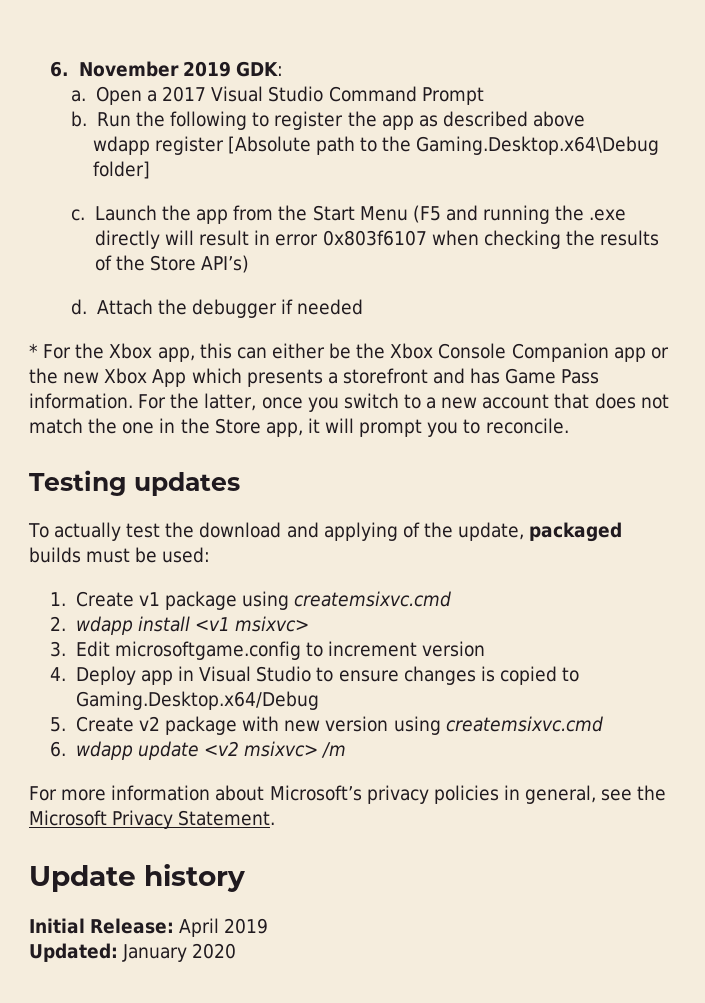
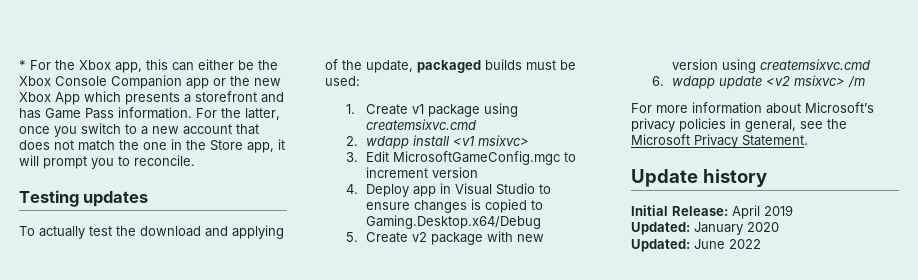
[50,61,283,77] [71,86,484,105] [71,111,586,130] [92,136,660,155] [92,161,150,179] [71,205,627,224] [94,230,660,249] [94,255,250,273] [71,299,364,318] 6. November 2019 GDK: // a. Open a 2017 Visual Studio Command Prompt // b. Run the following to register the app as described above // wdapp register [Absolute path to the Gaming.Desktop.x64\Debug folder] // c. Launch the app from the Start Menu (F5 and running the .exe directly will result in error 0x803f6107 when checking the results of the Store API’s) // d. Attach the debugger if needed // -> (19, 65) none
[114,641,301,660] microsoftgame.config -> [393,151,561,165] MicrosoftGameConfig.mgc
(237, 951) none -> [631,239,761,252] // Updated: June 2022

